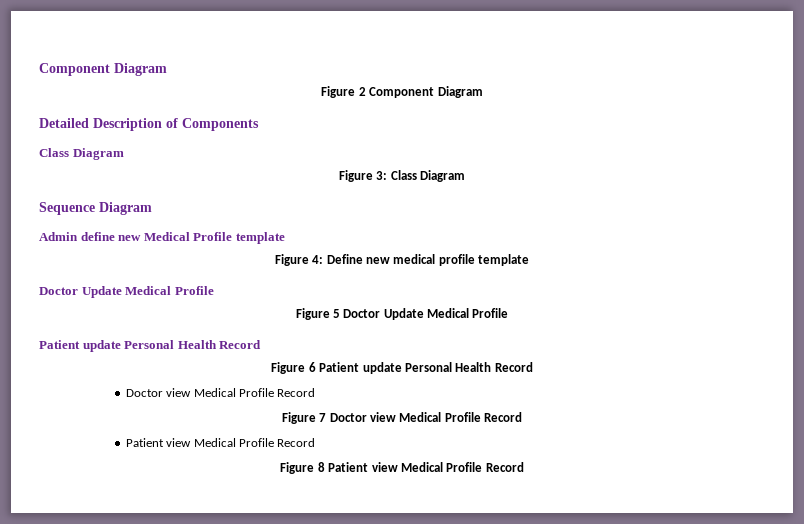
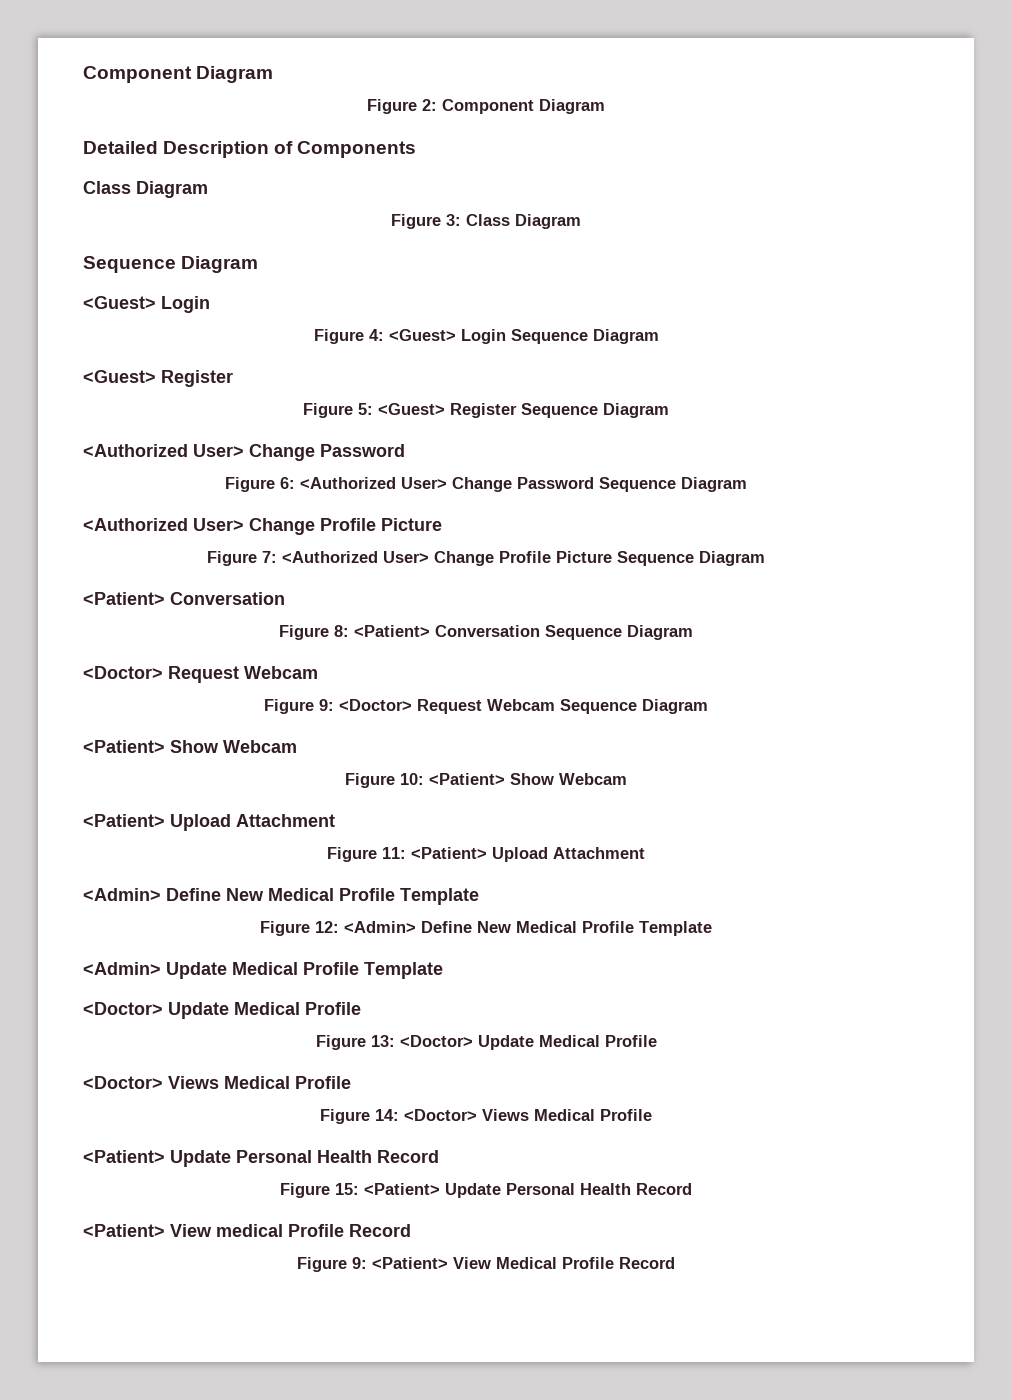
[358,87,366,96] 2 -> [422,99,437,111] 2:
[39,232,285,244] [274,254,530,266] [39,287,78,295] Admin define new Medical Profile template // Figure 4: Define new medical profile template // Doctor -> [83,296,210,313] [313,329,659,344] [83,370,233,387] [303,403,669,418] [83,444,405,461] [225,477,747,492] [83,518,442,535] [207,551,765,566] [83,592,285,605] [279,625,693,640] [83,666,318,683] [264,699,708,714] [83,740,297,753] [345,773,627,788] [83,814,335,831] [327,847,645,862] [83,888,479,905] [260,921,712,936] [83,962,443,979] [83,1002,163,1015] <Guest> Login // Figure 4: <Guest> Login Sequence Diagram // <Guest> Register // Figure 5: <Guest> Register Sequence Diagram // <Authorized User> Change Password // Figure 6: <Authorized User> Change Password Sequence Diagram // <Authorized User> Change Profile Picture // Figure 7: <Authorized User> Change Profile Picture Sequence Diagram // <Patient> Conversation // Figure 8: <Patient> Conversation Sequence Diagram // <Doctor> Request Webcam // Figure 9: <Doctor> Request Webcam Sequence Diagram // <Patient> Show Webcam // Figure 10: <Patient> Show Webcam // <Patient> Upload Attachment // Figure 11: <Patient> Upload Attachment // <Admin> Define New Medical Profile Template // Figure 12: <Admin> Define New Medical Profile Template // <Admin> Update Medical Profile Template // <Doctor>
[332,308,509,320] [39,340,121,352] 5 Doctor Update Medical Profile // Patient update -> [370,1035,657,1050] [83,1076,351,1089] [320,1109,652,1124] [83,1150,231,1167] 13: <Doctor> Update Medical Profile // <Doctor> Views Medical Profile // Figure 14: <Doctor> Views Medical Profile // <Patient> Update
[308,362,533,374] [125,388,316,397] [281,412,523,424] [125,438,316,447] [280,462,524,474] 6 Patient update Personal Health Record // Doctor view Medical Profile Record // Figure 7 Doctor view Medical Profile Record // Patient view Medical Profile Record // Figure 8 Patient view Medical Profile Record -> [335,1183,692,1198] [83,1224,411,1237] [297,1257,675,1272] 15: <Patient> Update Personal Health Record // <Patient> View medical Profile Record // Figure 9: <Patient> View Medical Profile Record

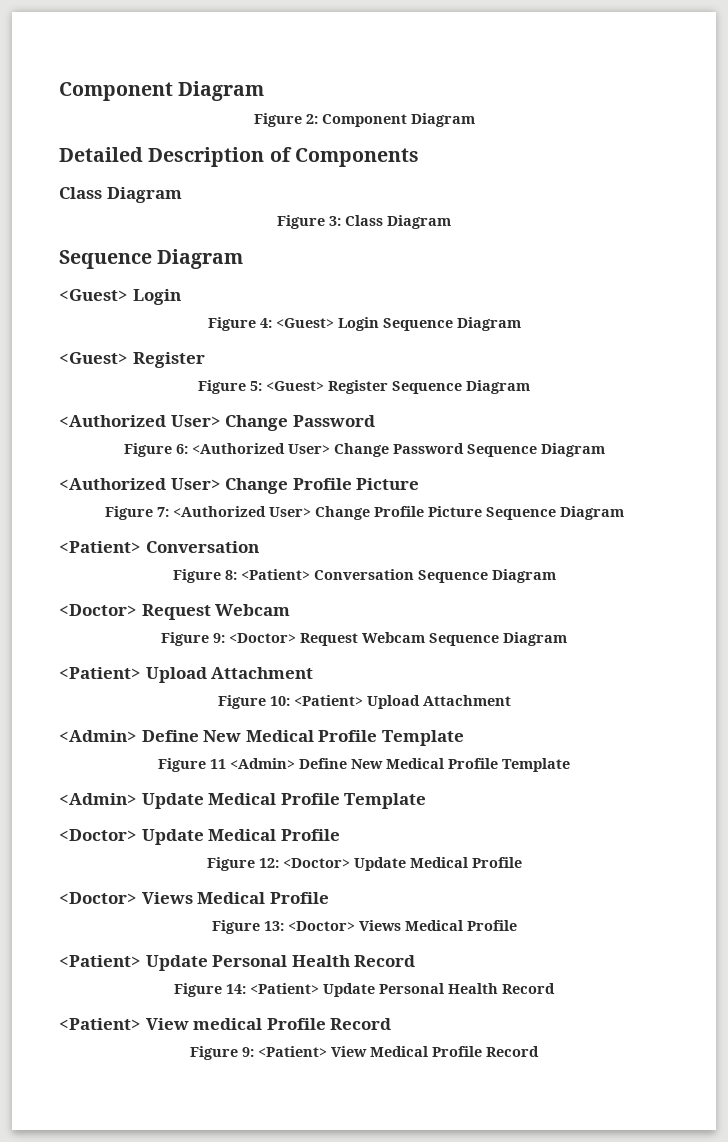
[83,740,297,753] [345,773,627,788] // <Patient> Show Webcam // Figure 10: <Patient> Show Webcam -> (567, 639) none
[382,847,406,859] 11: -> [269,696,290,706] 10:
[315,921,339,933] 12: -> [210,759,226,769] 11
[370,1035,395,1047] 13: -> [258,858,279,868] 12:
[375,1109,399,1121] 14: -> [263,921,284,931] 13:
[335,1183,359,1195] 15: -> [226,984,246,994] 14:

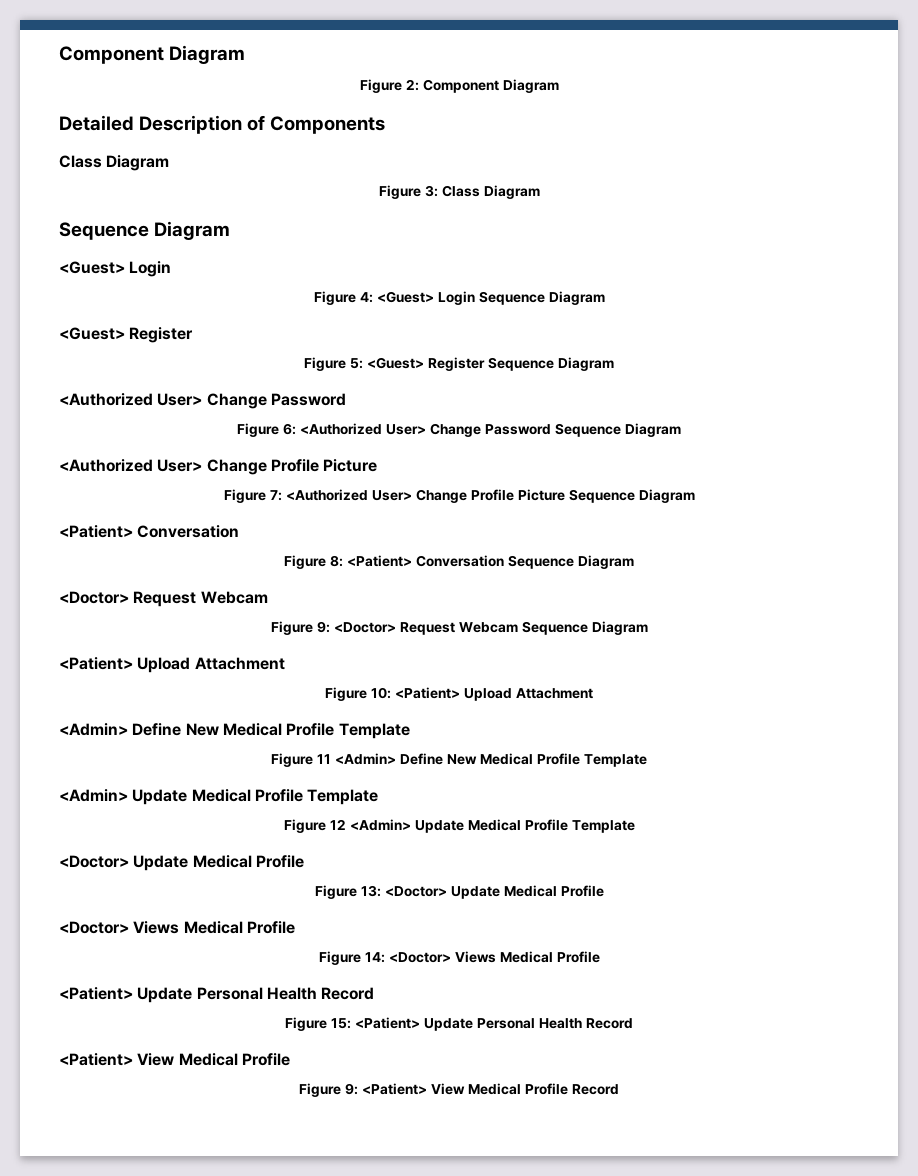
(427, 801) none -> [283,819,635,833] // Figure 12 <Admin> Update Medical Profile Template
[258,858,279,868] 12: -> [360,885,381,897] 13:
[263,921,284,931] 13: -> [364,952,385,963] 14:
[226,984,246,994] 14: -> [331,1018,351,1029] 15:
[193,1018,392,1030] medical Profile Record -> [178,1053,290,1066] Medical Profile

